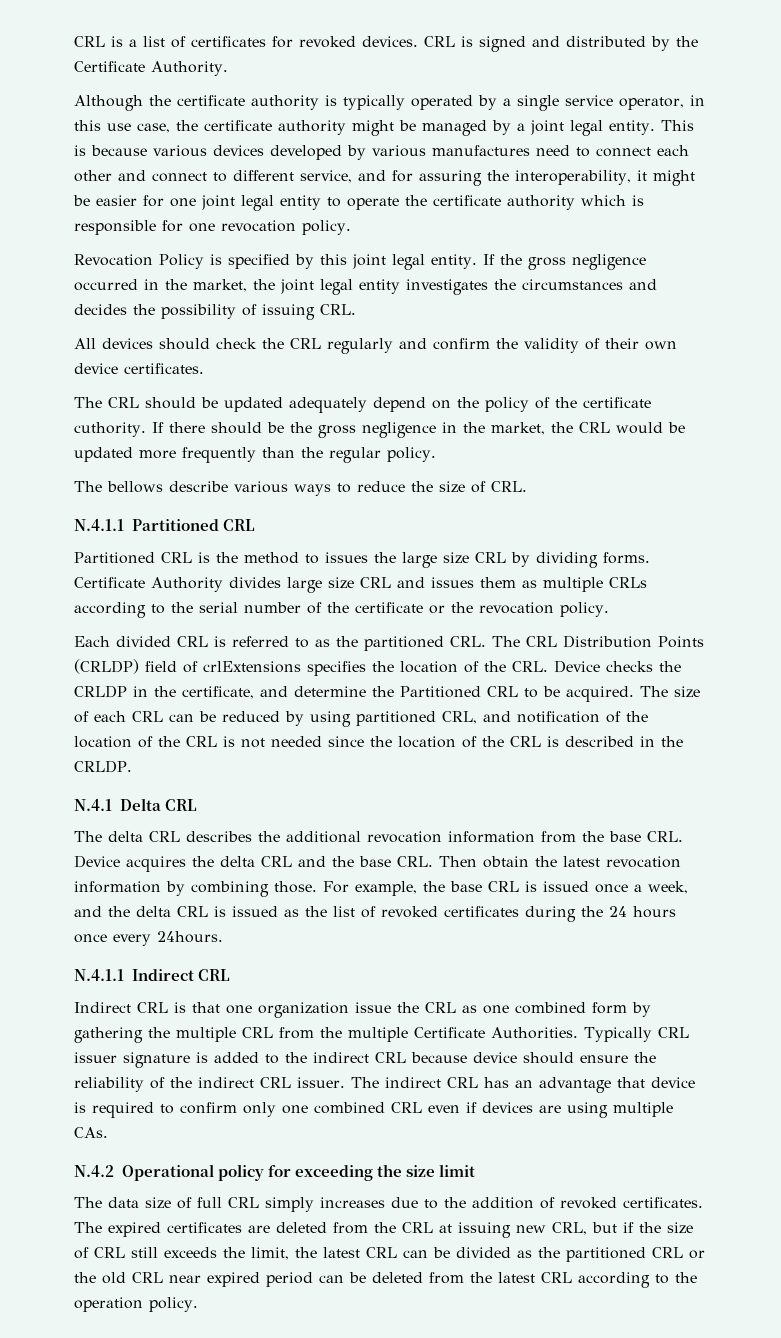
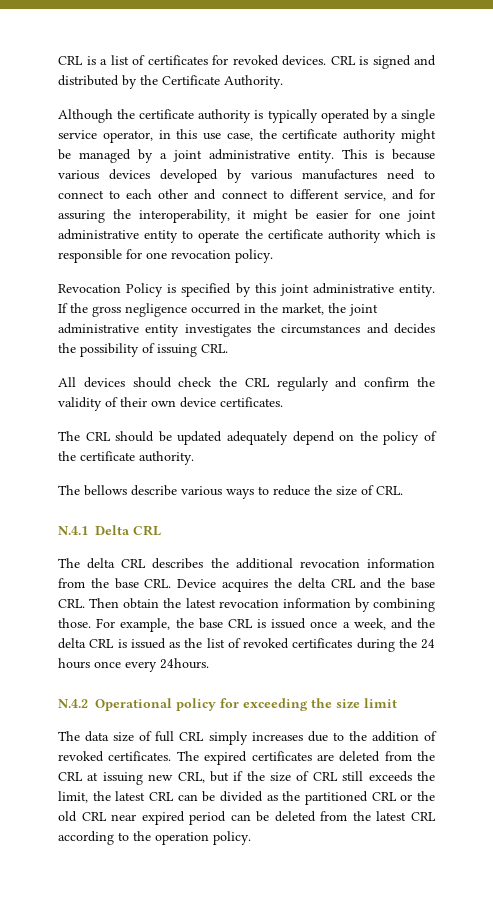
[570,120,603,136] legal -> [209,149,290,160] administrative
(651, 152) none -> [109,190,121,199] to
[241,195,274,211] legal -> [58,229,139,240] administrative
[392,254,425,270] legal -> [312,283,394,294] administrative
[320,279,353,295] legal -> [58,323,139,334] administrative
[74,422,685,438] [74,447,436,463] cuthority. If there should be the gross negligence in the market, the CRL would be updated more frequently than the regular policy. -> [139,451,194,465] authority.
[74,519,256,531] [74,552,650,568] [74,577,647,593] [74,602,609,618] [74,635,704,651] [74,659,681,676] [74,685,700,702] [74,711,648,727] [74,736,683,748] [74,760,132,773] // N.4.1.1 Partitioned CRL // Partitioned CRL is the method to issues the large size CRL by dividing forms. Certificate Authority divides large size CRL and issues them as multiple CRLs according to the serial number of the certificate or the revocation policy. // Each divided CRL is referred to as the partitioned CRL. The CRL Distribution Points (CRLDP) field of crlExtensions specifies the location of the CRL. Device checks the CRLDP in the certificate, and determine the Partitioned CRL to be acquired. The size of each CRL can be reduced by using partitioned CRL, and notification of the location of the CRL is not needed since the location of the CRL is described in the CRLDP. -> (403, 490) none
[74,969,231,981] [74,1002,651,1018] [74,1027,689,1043] [74,1052,656,1068] [74,1077,695,1093] [74,1102,673,1118] [74,1127,108,1138] // N.4.1.1 Indirect CRL // Indirect CRL is that one organization issue the CRL as one combined form by gathering the multiple CRL from the multiple Certificate Authorities. Typically CRL issuer signature is added to the indirect CRL because device should ensure the reliability of the indirect CRL issuer. The indirect CRL has an advantage that device is required to confirm only one combined CRL even if devices are using multiple CAs. -> (209, 663) none

